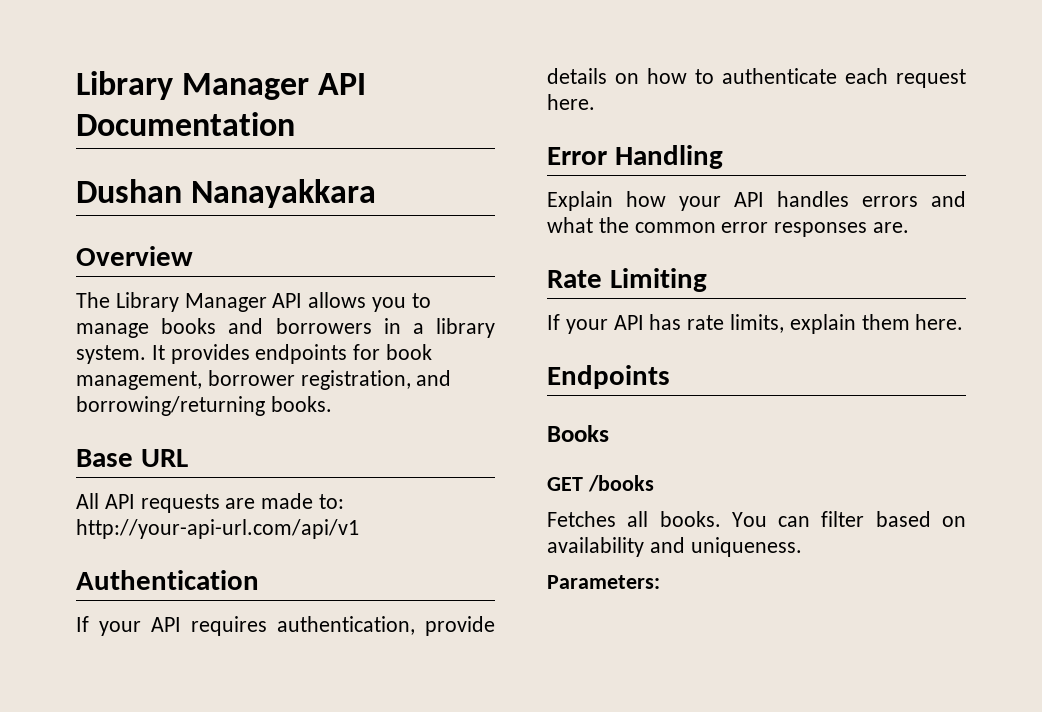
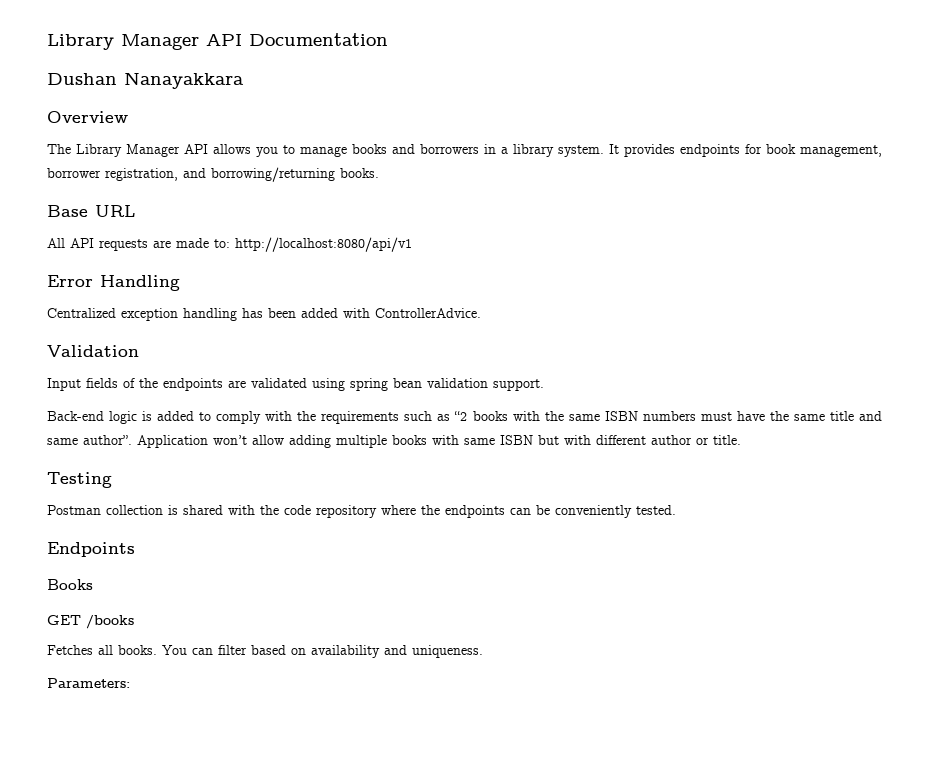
[76,519,359,539] [76,570,259,590] [76,616,495,636] [547,68,966,88] [547,94,595,110] [547,145,723,169] [547,191,966,211] [547,217,910,237] [547,268,707,292] [547,314,964,334] http://your-api-url.com/api/v1 // Authentication // If your API requires authentication, provide details on how to authenticate each request here. // Error Handling // Explain how your API handles errors and what the common error responses are. // Rate Limiting // If your API has rate limits, explain them here. -> [235,237,412,252] [47,275,180,291] [47,308,481,321] [47,345,139,357] [47,378,544,391] [47,411,883,424] [47,435,741,448] [47,472,112,488] [47,505,676,518] http://localhost:8080/api/v1 // Error Handling // Centralized exception handling has been added with ControllerAdvice. // Validation // Input fields of the endpoints are validated using spring bean validation support. // Back-end logic is added to comply with the requirements such as “2 books with the same ISBN numbers must have the same title and same author”. Application won’t allow adding multiple books with same ISBN but with different author or title. // Testing // Postman collection is shared with the code repository where the endpoints can be conveniently tested.

